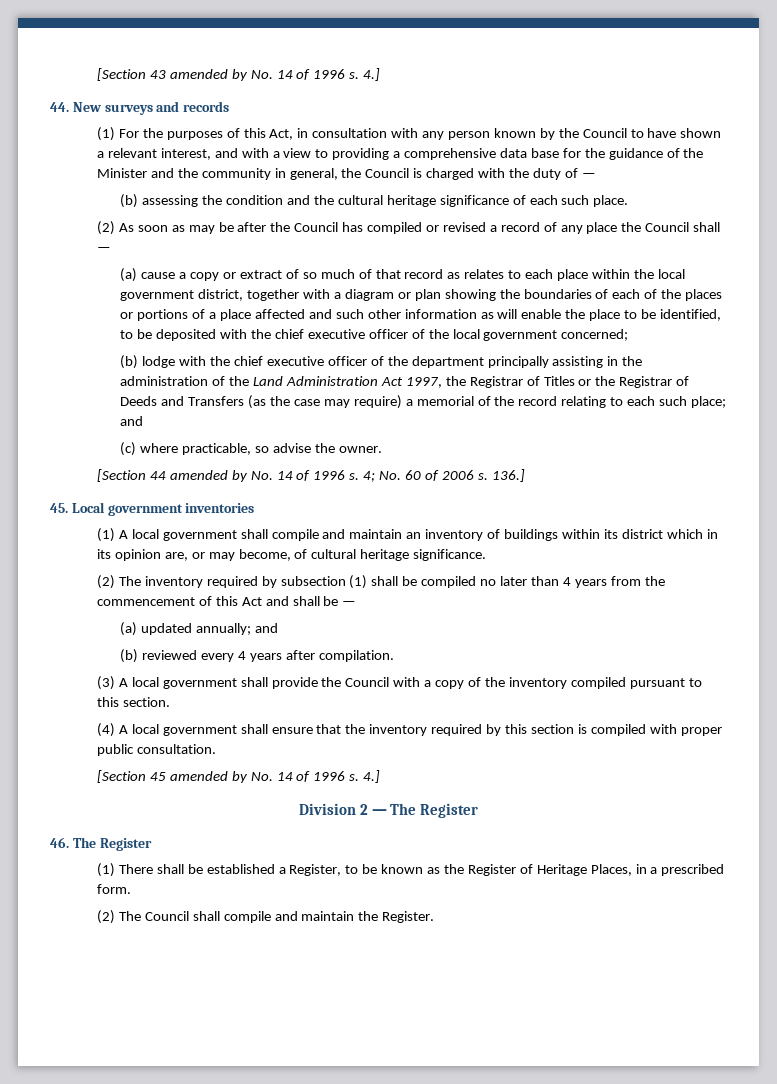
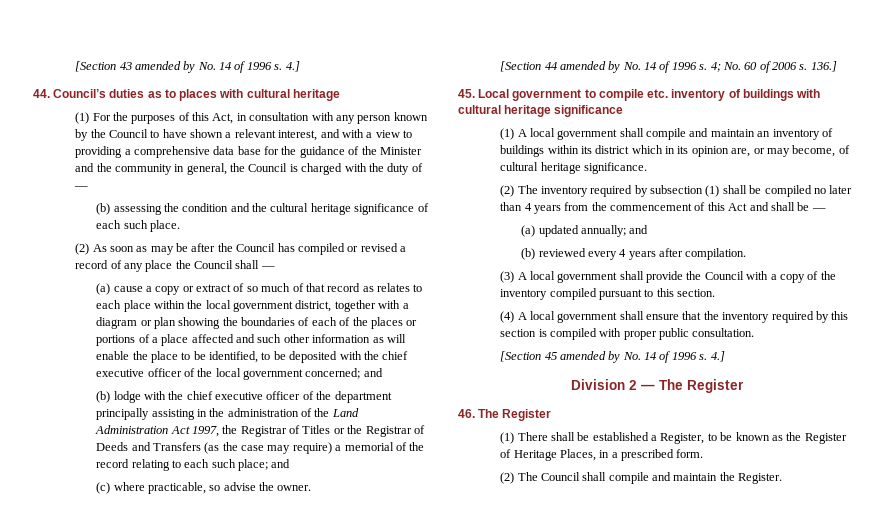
[72,101,230,115] New surveys and records -> [53,89,340,101] Council’s duties as to places with cultural heritage
(629, 335) none -> [363,368,383,377] and
[185,503,255,513] inventories -> [584,89,821,101] [458,105,624,117] to compile etc. inventory of buildings with cultural heritage significance

